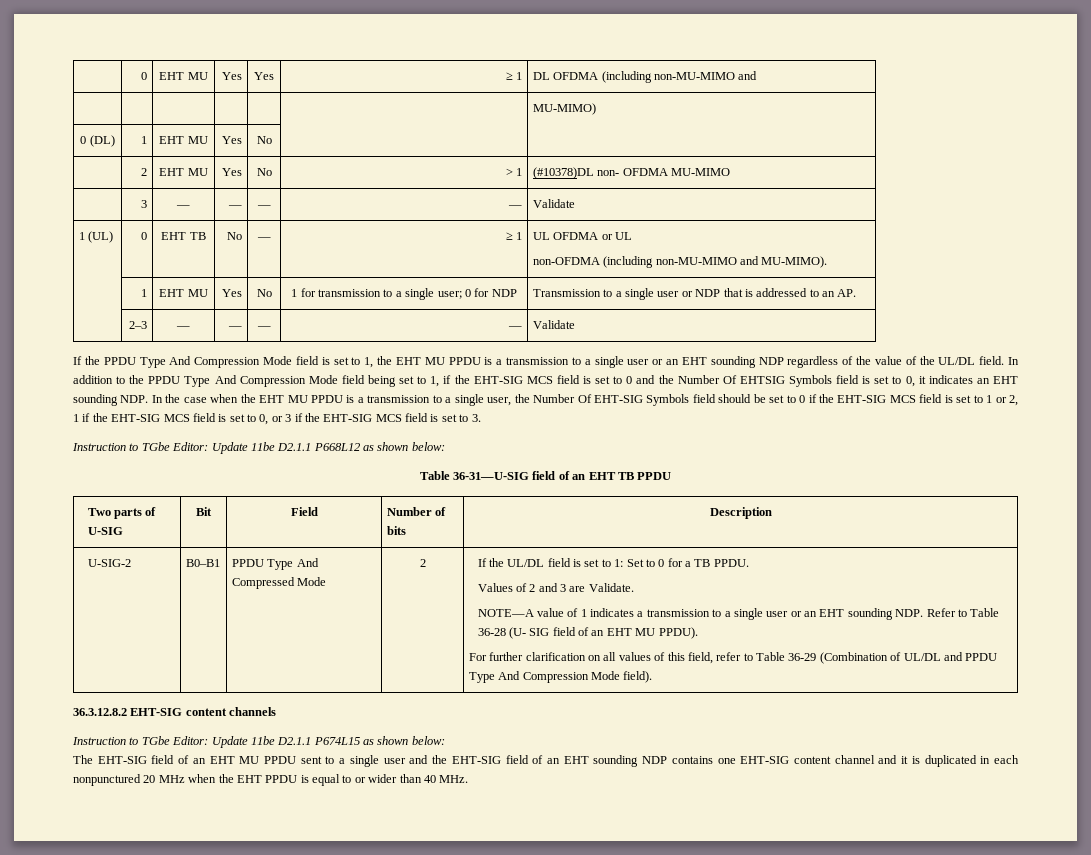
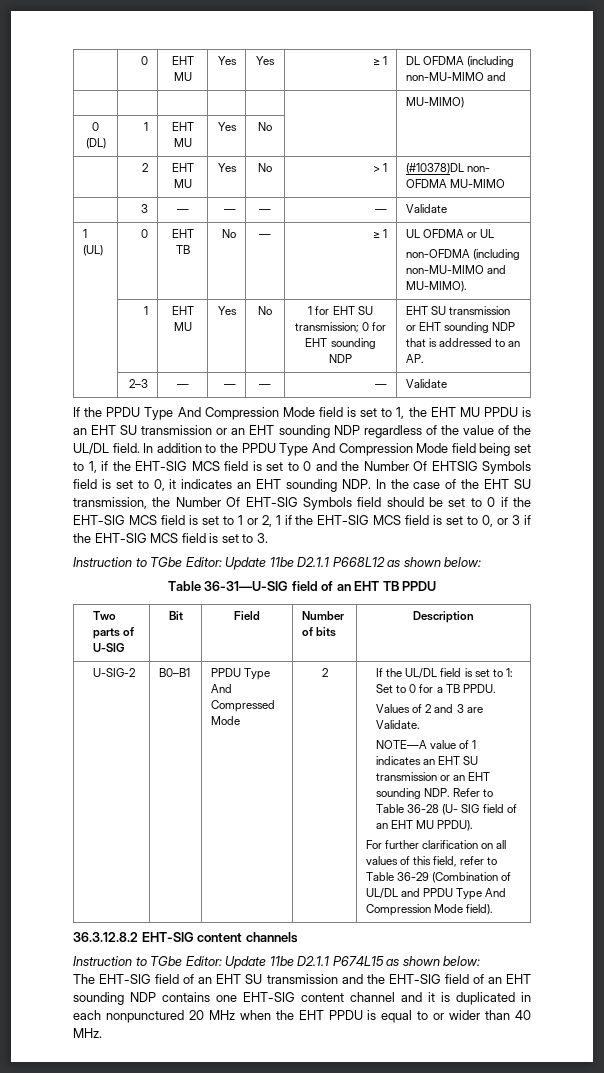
[318,288,517,300] [532,288,693,300] transmission to a single user; 0 for NDP | Transmission to a single user or -> [332,306,373,315] [294,322,387,333] [305,338,376,349] [329,354,352,363] [405,306,510,315] [405,322,489,333] EHT SU transmission; 0 for EHT sounding NDP | EHT SU transmission or EHT sounding
[496,356,650,368] a transmission to a single user -> [73,425,213,435] an EHT SU transmission
[210,394,512,406] when the EHT MU PPDU is a transmission to a single user, -> [445,479,531,489] [73,497,147,509] of the EHT SU transmission,
[637,608,789,620] a transmission to a single user -> [423,756,479,765] [376,772,438,781] an EHT SU transmission
[239,755,406,767] MU PPDU sent to a single user -> [245,974,338,984] SU transmission

